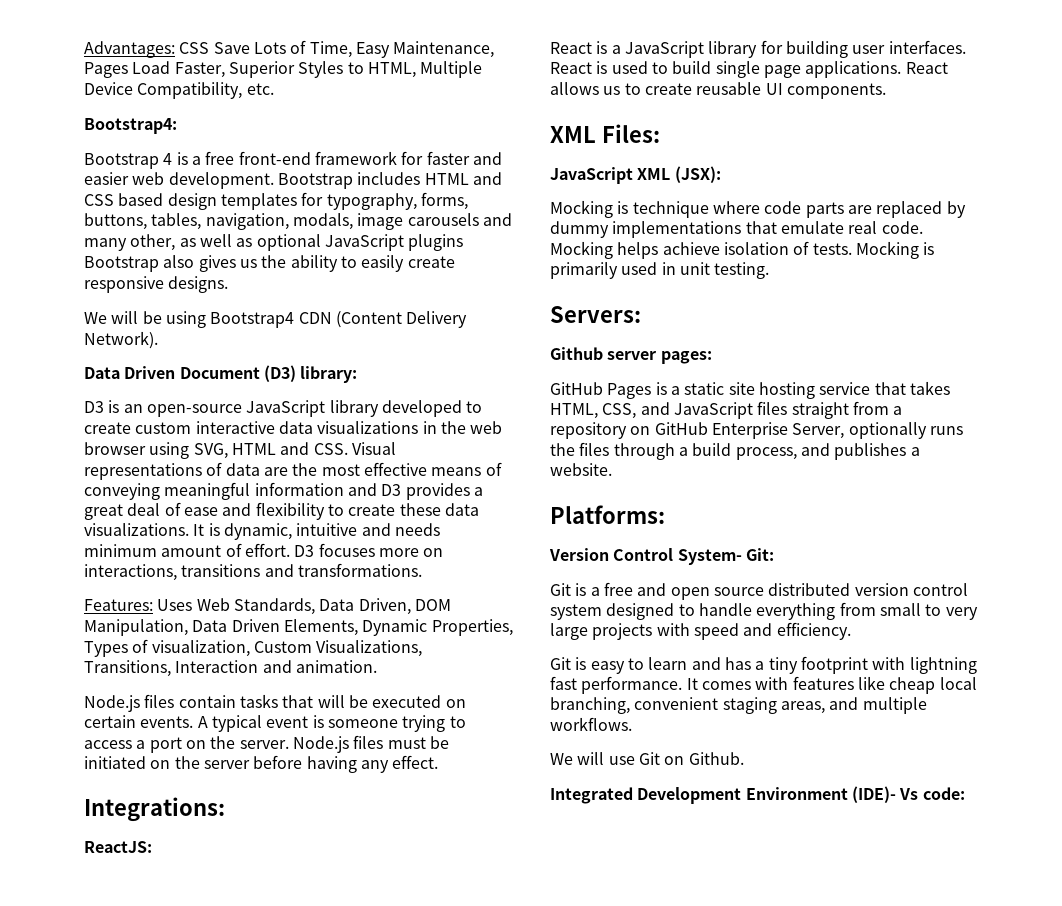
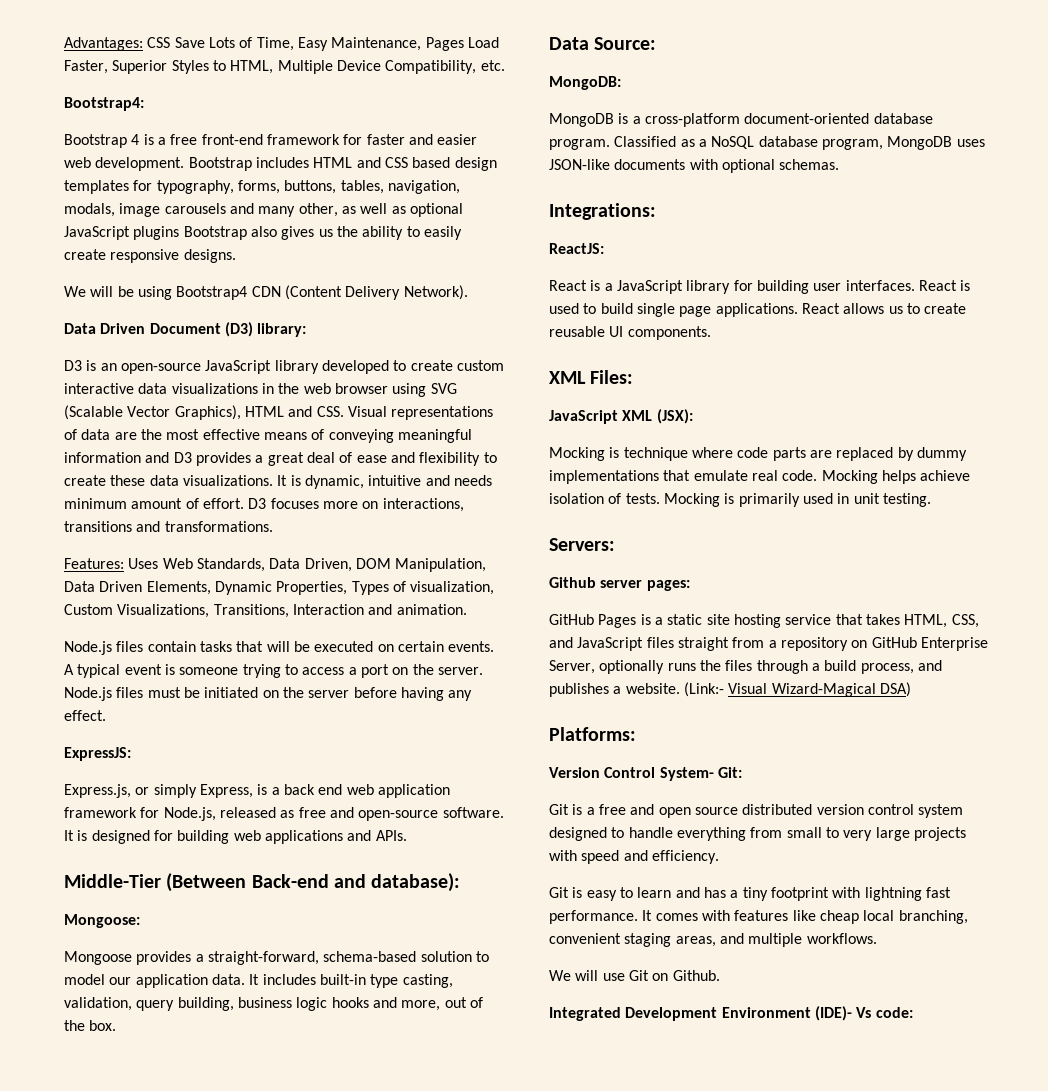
[193,443,228,459] SVG, -> [430,383,457,394] [64,405,241,420] SVG (Scalable Vector Graphics),
(439, 762) none -> [64,747,131,761] [64,784,450,798] [64,807,504,821] [64,830,407,844] [64,873,461,892] [64,914,140,928] [64,951,489,965] [64,974,453,988] [64,997,483,1011] [64,1020,117,1031] [549,37,657,50] [549,76,621,90] [549,113,933,127] [549,136,985,150] [549,159,840,173] // ExpressJS: // Express.js, or simply Express, is a back end web application framework for Node.js, released as free and open-source software. It is designed for building web applications and APIs. // Middle-Tier (Between Back-end and database): // Mongoose: // Mongoose provides a straight-forward, schema-based solution to model our application data. It includes built-in type casting, validation, query building, business logic hooks and more, out of the box. // Data Source: // MongoDB: // MongoDB is a cross-platform document-oriented database program. Classified as a NoSQL database program, MongoDB uses JSON-like documents with optional schemas.
(612, 469) none -> [683,682,911,697] (Link:- Visual Wizard-Magical DSA)

